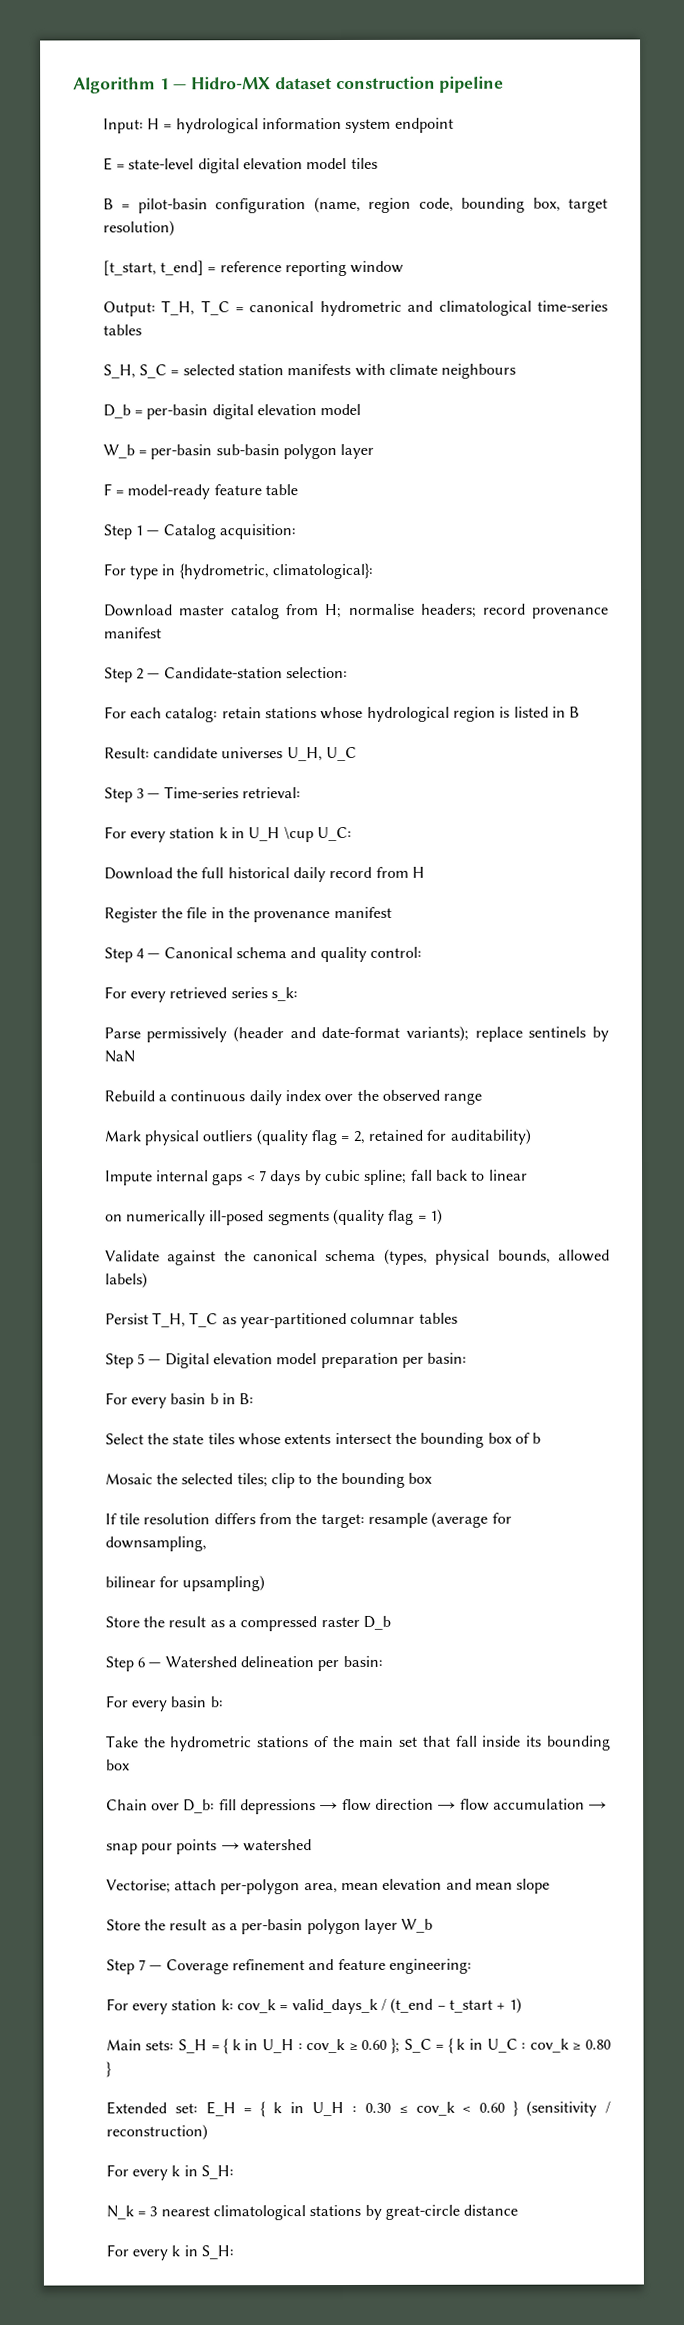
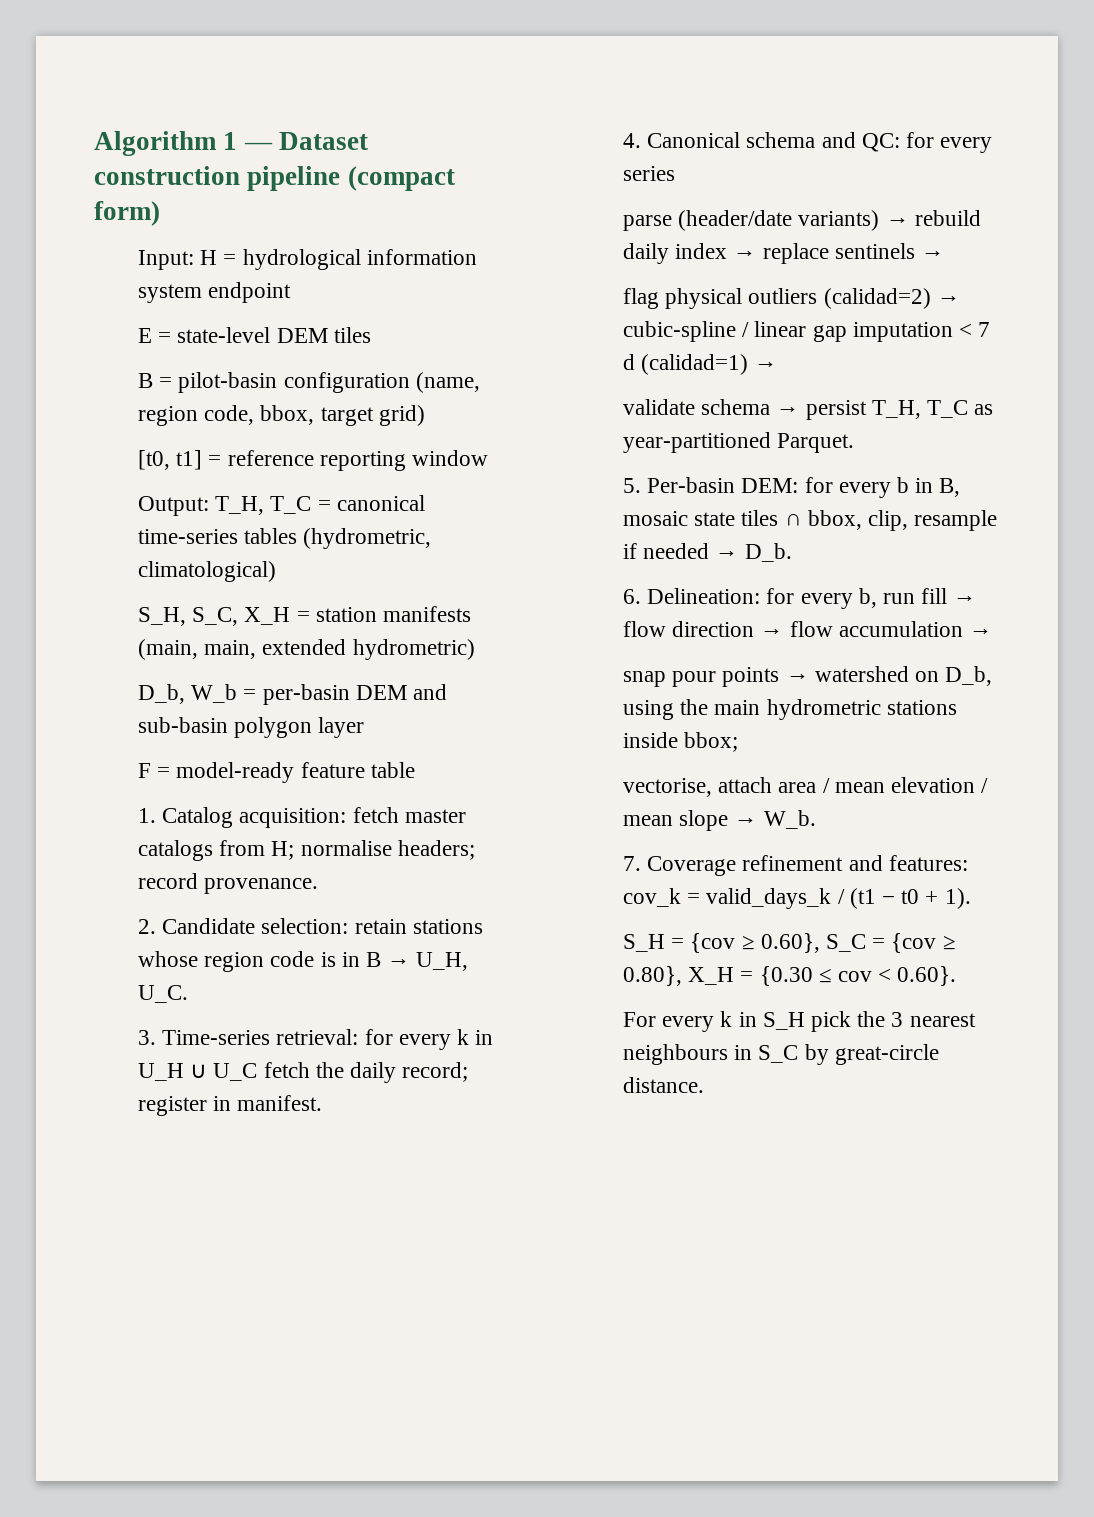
[191,76,332,90] Hidro-MX dataset -> [278,132,368,150] Dataset
(505, 84) none -> [347,166,455,191] [94,201,160,226] (compact form)
[197,157,348,174] digital elevation model -> [276,328,328,343] DEM
[461,197,608,213] [102,220,175,237] [102,260,205,276] bounding box, target resolution) // [t_start, t_end] -> [260,405,425,426] [137,450,203,470] bbox, target grid) // [t0, t1]
[319,300,532,317] hydrometric and climatological -> (425, 503) none
(142, 330) none -> [303,528,432,549] [137,561,276,582] (hydrometric, climatological)
[139,363,517,379] [102,403,362,420] S_C = selected station manifests with climate neighbours // D_b = per-basin digital elevation model // -> [192,606,471,626] [137,639,475,660] [137,684,185,704] S_C, X_H = station manifests (main, main, extended hydrometric) // D_b,
(213, 452) none -> [355,684,447,700] DEM and
[102,524,160,540] Step 1 — -> [137,808,156,823] 1.
[102,562,374,580] [103,604,281,620] // For type in {hydrometric, climatological}: // Download master catalog -> [352,807,466,823] [137,840,213,861] fetch master catalogs
[531,607,609,619] [103,627,162,639] [103,666,349,683] [103,706,581,723] [103,746,358,762] [103,786,302,803] [103,826,353,843] [103,866,426,883] [103,906,392,923] [103,946,423,963] [103,986,299,1003] [103,1025,609,1043] [103,1050,135,1063] [103,1089,483,1106] [103,1128,531,1146] [104,1169,528,1186] [104,1208,444,1226] [104,1248,610,1266] [104,1272,148,1289] [104,1312,458,1329] [104,1352,468,1369] [104,1392,255,1409] [104,1432,542,1448] [104,1472,433,1489] [104,1511,512,1529] [104,1536,207,1552] [104,1575,266,1592] [104,1615,392,1632] [104,1655,383,1672] [104,1695,223,1712] [104,1735,611,1752] [105,1759,130,1771] [105,1799,317,1815] provenance manifest // Step 2 — Candidate-station selection: // For each catalog: retain stations whose hydrological region is listed in B // Result: candidate universes U_H, U_C // Step 3 — Time-series retrieval: // For every station k in U_H \cup U_C: // Download the full historical daily record from H // Register the file in the provenance manifest // Step 4 — Canonical schema and quality control: // For every retrieved series s_k: // Parse permissively (header and date-format variants); replace sentinels by NaN // Rebuild a continuous daily index over the observed range // Mark physical outliers (quality flag = 2, retained for auditability) // Impute internal gaps < 7 days by cubic spline; fall back to linear // on numerically ill-posed segments (quality flag = 1) // Validate against the canonical schema (types, physical bounds, allowed labels) // Persist T_H, T_C as year-partitioned columnar tables // Step 5 — Digital elevation model preparation per basin: // For every basin b in B: // Select the state tiles whose extents intersect the bounding box of b // Mosaic the selected tiles; clip to the bounding box // If tile resolution differs from the target: resample (average for downsampling, // bilinear for upsampling) // Store the result as a compressed raster D_b // Step 6 — Watershed delineation per basin: // For every basin b: // Take the hydrometric stations of the main set that fall inside its bounding box // Chain over D_b: fill depressions -> [204,878,319,894] [137,918,483,934] [137,951,469,972] [137,985,188,1003] [137,1029,494,1050] [137,1062,469,1083] [137,1095,323,1116] [622,132,993,153] [622,166,675,181] [622,210,981,231] [622,243,944,264] [622,288,960,309] [622,321,991,342] [622,354,778,375] [622,399,994,420] [622,432,855,453] [622,477,961,498] [622,510,998,531] [622,543,792,562] [622,588,948,609] provenance. // 2. Candidate selection: retain stations whose region code is in B → U_H, U_C. // 3. Time-series retrieval: for every k in U_H ∪ U_C fetch the daily record; register in manifest. // 4. Canonical schema and QC: for every series // parse (header/date variants) → rebuild daily index → replace sentinels → // flag physical outliers (calidad=2) → cubic-spline / linear gap imputation < 7 d (calidad=1) → // validate schema → persist T_H, T_C as year-partitioned Parquet. // 5. Per-basin DEM: for every b in B, mosaic state tiles ∩ bbox, clip, resample if needed → D_b. // 6. Delineation: for every b, run fill
[105,1879,338,1895] // Vectorise; attach per-polygon area, -> [914,666,993,686] [622,699,957,720] [622,732,739,752] [622,777,830,797] on D_b, using the main hydrometric stations inside bbox; // vectorise, attach area /
[445,1878,472,1890] and -> [981,778,989,793] /
[105,1918,434,1935] [105,1958,473,1975] [105,1997,522,2015] [105,2037,611,2055] [105,2061,112,2078] [105,2100,611,2118] [105,2124,208,2141] [105,2164,235,2181] [105,2204,519,2221] [105,2244,235,2261] // Store the result as a per-basin polygon layer W_b // Step 7 — Coverage refinement and feature engineering: // For every station k: cov_k = valid_days_k / (t_end − t_start + 1) // Main sets: S_H = { k in U_H : cov_k ≥ 0.60 }; S_C = { k in U_C : cov_k ≥ 0.80 } // Extended set: E_H = { k in U_H : 0.30 ≤ cov_k < 0.60 } (sensitivity / reconstruction) // For every k in S_H: // N_k = 3 nearest climatological stations by great-circle distance // For every k in S_H: -> [734,810,816,829] [622,855,968,876] [622,888,971,909] [622,933,956,953] [622,966,957,986] [622,1011,976,1032] [622,1044,939,1065] [622,1077,704,1093] → W_b. // 7. Coverage refinement and features: cov_k = valid_days_k / (t1 − t0 + 1). // S_H = {cov ≥ 0.60}, S_C = {cov ≥ 0.80}, X_H = {0.30 ≤ cov < 0.60}. // For every k in S_H pick the 3 nearest neighbours in S_C by great-circle distance.

